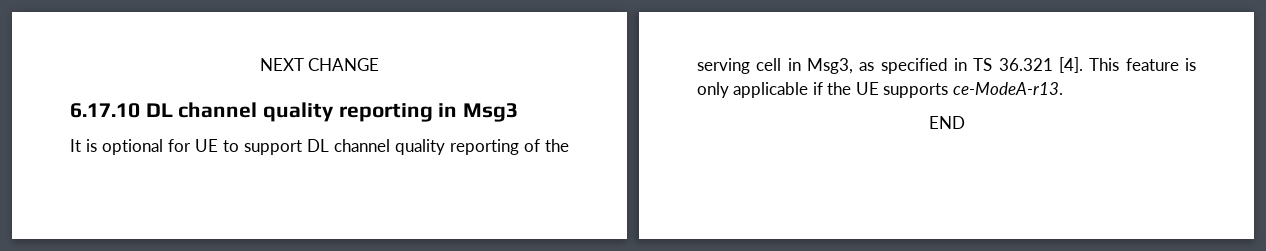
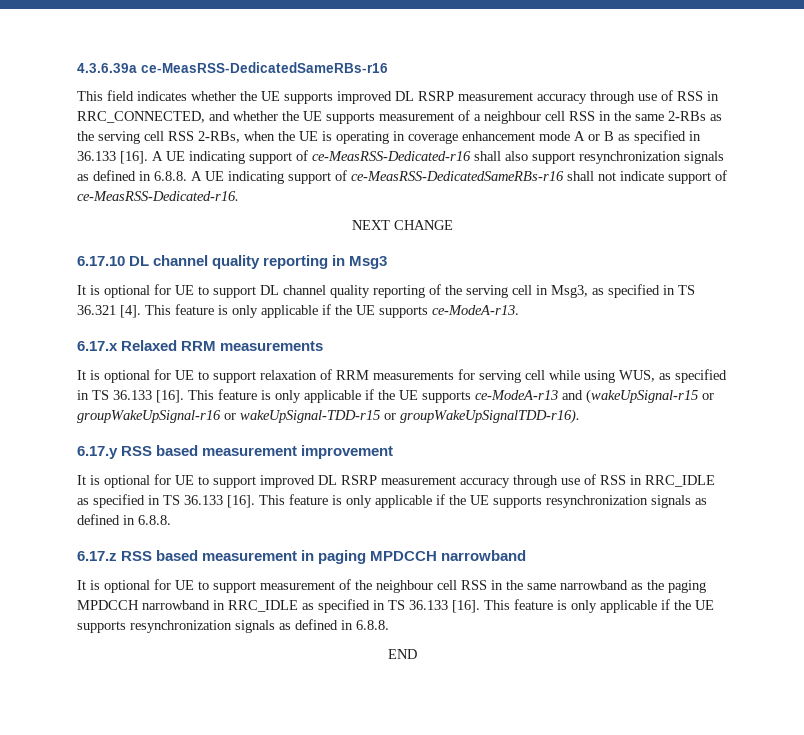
(259, 64) none -> [77,62,388,73] [77,90,719,104] [77,110,722,124] [77,130,701,144] [77,150,724,164] [77,170,727,184] [77,191,239,201] 4.3.6.39a ce-MeasRSS-DedicatedSameRBs-r16 // This field indicates whether the UE supports improved DL RSRP measurement accuracy through use of RSS in RRC_CONNECTED, and whether the UE supports measurement of a neighbour cell RSS in the same 2-RBs as the serving cell RSS 2-RBs, when the UE is operating in coverage enhancement mode A or B as specified in 36.133 [16]. A UE indicating support of ce-MeasRSS-Dedicated-r16 shall also support resynchronization signals as defined in 6.8.8. A UE indicating support of ce-MeasRSS-DedicatedSameRBs-r16 shall not indicate support of ce-MeasRSS-Dedicated-r16. //
(1063, 88) none -> [77,340,324,351] [77,369,727,383] [77,389,714,404] [77,409,580,424] [77,445,394,459] [77,474,715,488] [77,494,707,508] [77,514,171,525] [77,550,527,564] [77,579,706,593] [77,599,714,613] [77,619,389,633] // 6.17.x Relaxed RRM measurements // It is optional for UE to support relaxation of RRM measurements for serving cell while using WUS, as specified in TS 36.133 [16]. This feature is only applicable if the UE supports ce-ModeA-r13 and (wakeUpSignal-r15 or groupWakeUpSignal-r16 or wakeUpSignal-TDD-r15 or groupWakeUpSignalTDD-r16). // 6.17.y RSS based measurement improvement // It is optional for UE to support improved DL RSRP measurement accuracy through use of RSS in RRC_IDLE as specified in TS 36.133 [16]. This feature is only applicable if the UE supports resynchronization signals as defined in 6.8.8. // 6.17.z RSS based measurement in paging MPDCCH narrowband // It is optional for UE to support measurement of the neighbour cell RSS in the same narrowband as the paging MPDCCH narrowband in RRC_IDLE as specified in TS 36.133 [16]. This feature is only applicable if the UE supports resynchronization signals as defined in 6.8.8.

